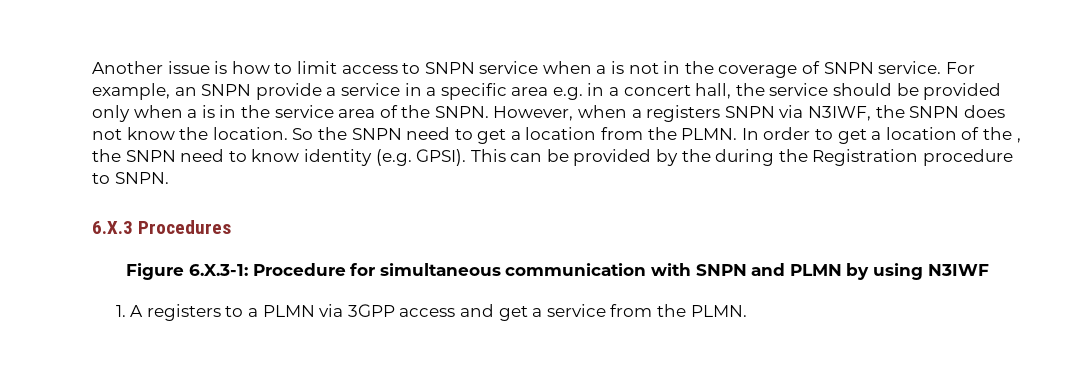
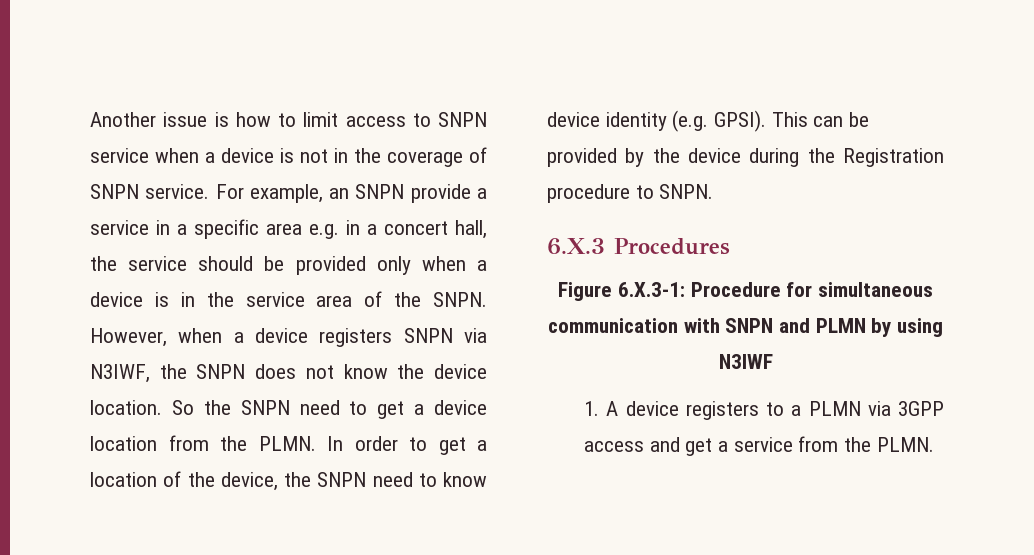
(607, 69) none -> [221,148,274,163] device
(198, 113) none -> [90,292,143,307] device
(642, 113) none -> [255,328,308,343] device
(209, 133) none -> [434,364,488,379] device
(521, 135) none -> [434,400,487,415] device
[1016,138,1021,143] , -> [220,472,278,491] device,
(300, 155) none -> [547,112,600,127] device
(711, 155) none -> [688,148,741,163] device
(144, 311) none -> [625,401,679,416] device

